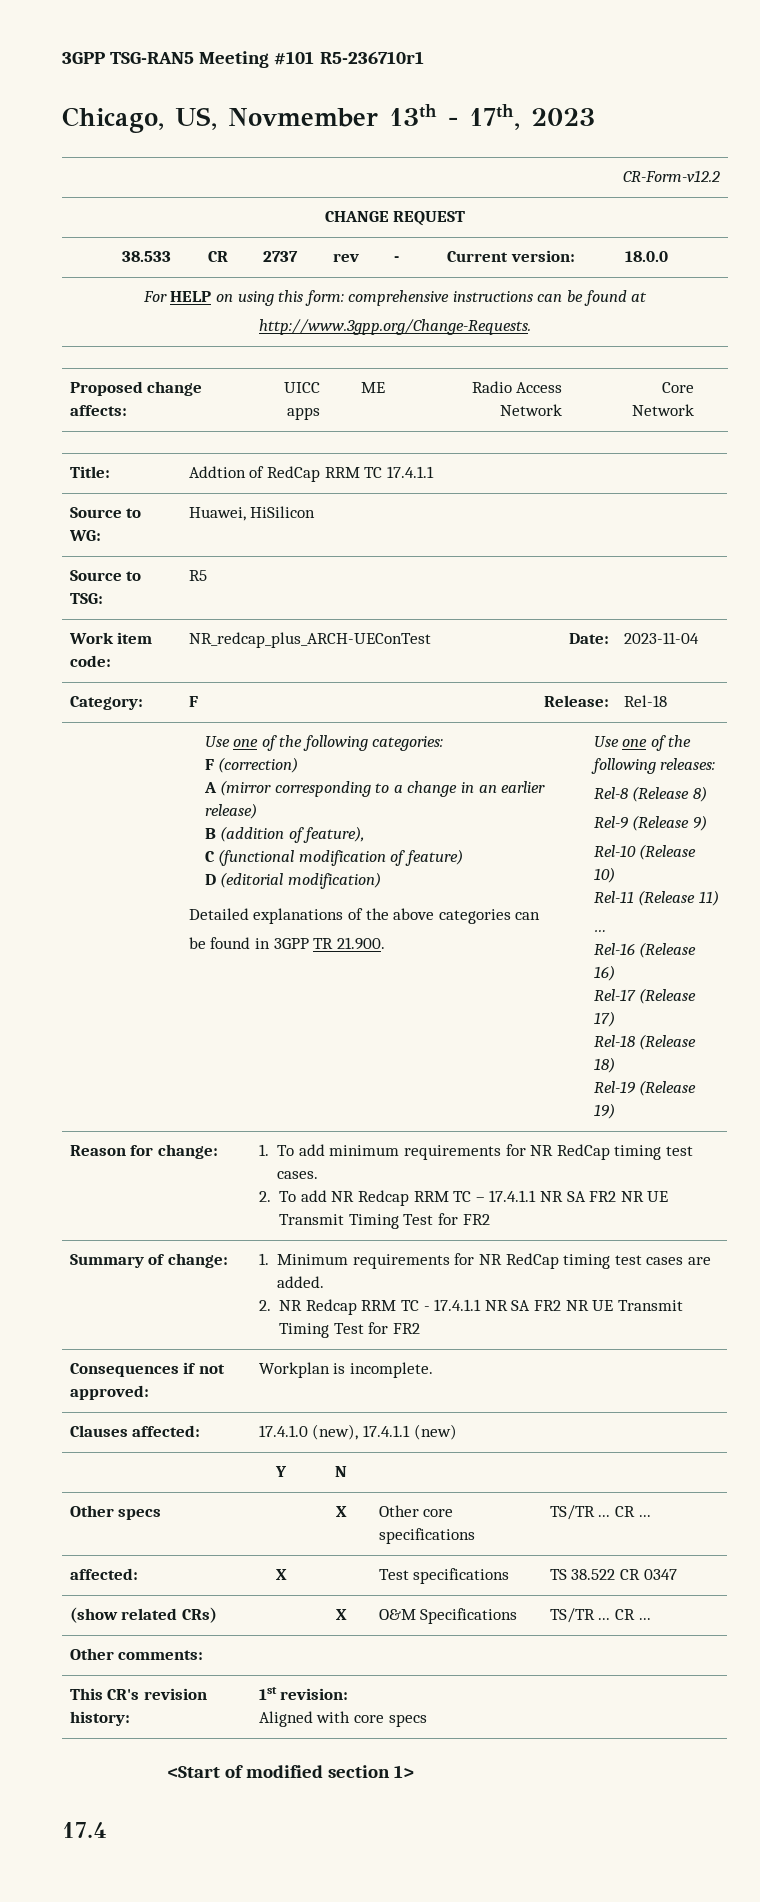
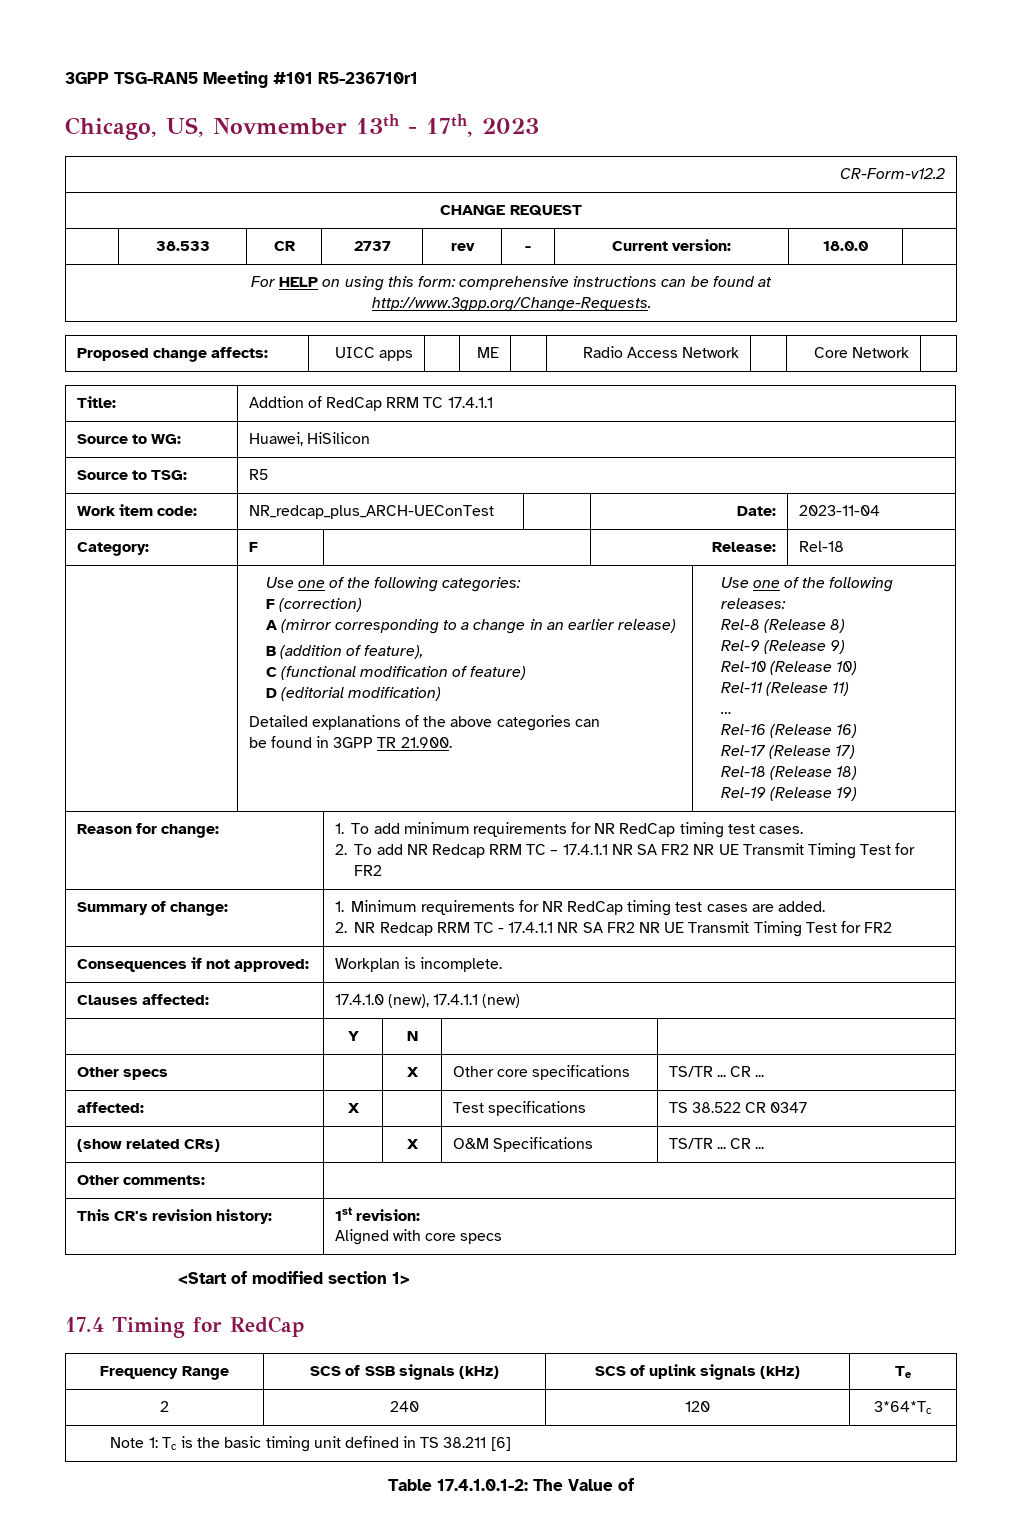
(107, 1830) none -> [112,1316,305,1338] [100,1366,229,1380] [310,1364,499,1380] [594,1364,801,1380] [895,1366,912,1378] [160,1401,169,1412] [390,1401,419,1412] [685,1401,710,1412] [874,1401,932,1414] [110,1436,511,1452] [388,1478,634,1491] Timing for RedCap // Frequency Range | SCS of SSB signals (kHz) | SCS of uplink signals (kHz) | Te // 2 | 240 | 120 | 3*64*Tc // Note 1: Tc is the basic timing unit defined in TS 38.211 [6] // Table 17.4.1.0.1-2: The Value of

